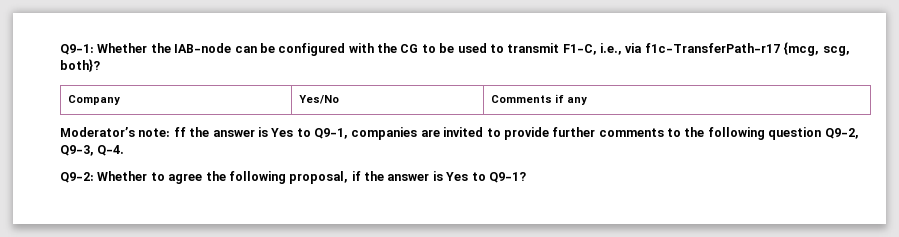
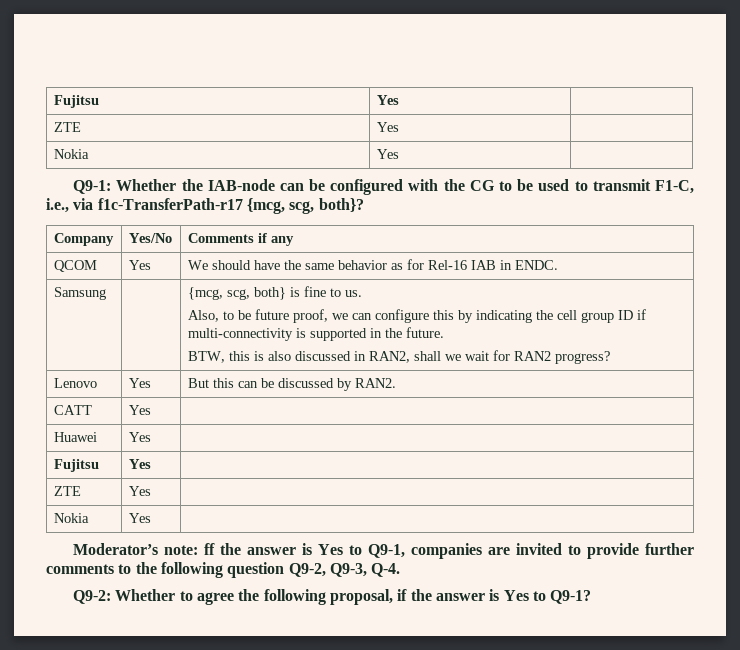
(60, 49) none -> [53,95,99,108] [376,95,399,105] [53,122,81,132] [376,122,399,132] [53,149,89,159] [376,149,399,159] Fujitsu | Yes | // ZTE | Yes | // Nokia | Yes | //
(587, 101) none -> [53,260,97,272] [128,260,151,270] [187,259,558,270] [53,287,106,300] [187,286,362,300] [187,309,646,323] [187,327,444,341] [187,350,610,364] [53,378,97,388] [128,378,151,388] [187,378,396,391] [53,405,92,415] [128,405,151,415] [53,432,97,442] [128,432,151,442] [53,459,99,472] [128,459,151,469] [53,486,81,496] [128,486,151,496] [53,513,89,523] [128,513,151,523] // QCOM | Yes | We should have the same behavior as for Rel-16 IAB in ENDC. // Samsung | | {mcg, scg, both} is fine to us. // Also, to be future proof, we can configure this by indicating the cell group ID if multi-connectivity is supported in the future. // BTW, this is also discussed in RAN2, shall we wait for RAN2 progress? // Lenovo | Yes | But this can be discussed by RAN2. // CATT | Yes | // Huawei | Yes | // Fujitsu | Yes | // ZTE | Yes | // Nokia | Yes |

